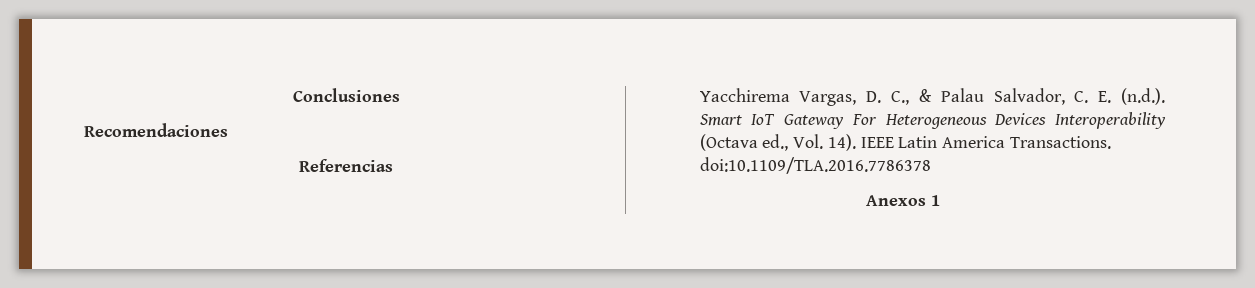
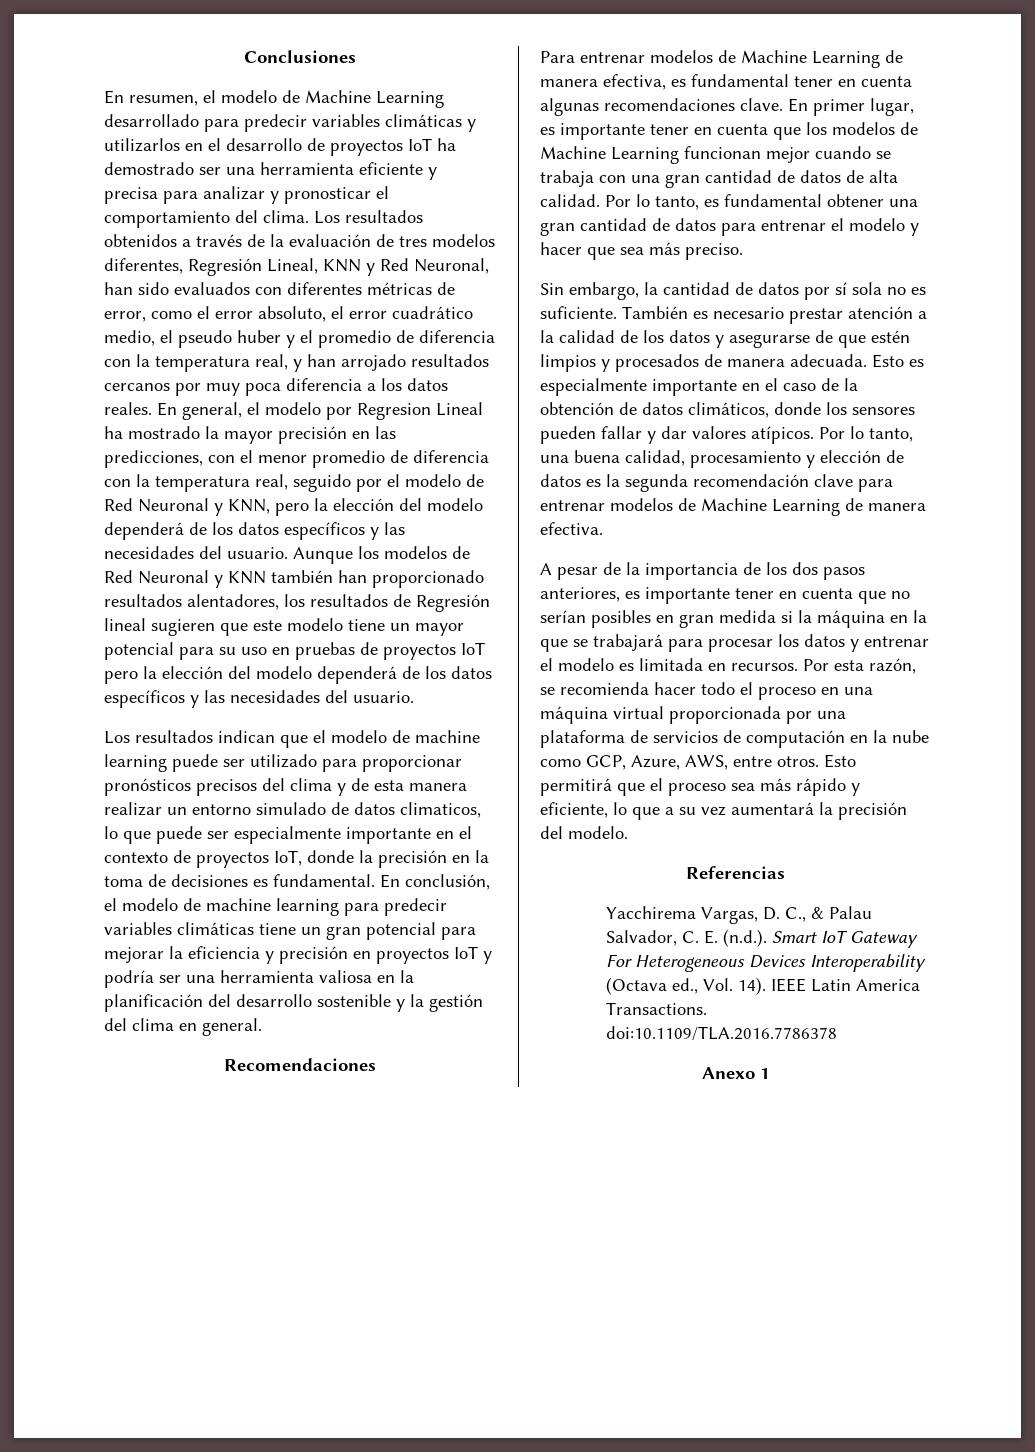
[84,123,228,137] Recomendaciones -> [104,90,444,108] [104,114,476,132] [104,138,456,156] [104,162,437,180] [104,186,389,204] [104,210,423,228] [104,234,495,247] [104,258,489,276] [104,282,455,295] [104,306,473,322] [104,330,495,348] [104,354,489,372] [104,378,448,396] [104,402,483,420] [104,426,396,444] [104,450,489,468] [104,474,484,492] [104,498,483,516] [104,522,405,540] [104,546,470,564] [104,570,484,588] [104,594,490,612] [104,618,464,636] [104,642,485,660] [104,666,492,684] [104,690,414,708] [104,730,480,748] [104,754,462,772] [104,778,467,796] [104,802,481,818] [104,826,472,844] [104,850,489,868] [104,874,490,890] [104,898,447,916] [104,922,476,940] [104,946,492,964] [104,970,414,988] [104,994,483,1012] [104,1018,262,1036] [223,1058,376,1071] [540,50,903,68] [540,74,912,90] [540,98,914,116] [540,122,918,140] [540,146,891,164] [540,170,898,188] [540,194,918,210] [540,218,919,236] [540,242,743,260] [540,282,926,300] [540,306,927,324] [540,330,910,348] [540,354,924,372] [540,378,858,396] [540,402,915,418] [540,426,913,444] [540,450,904,468] [540,474,893,492] [540,498,926,516] [540,522,603,535] [540,562,865,580] [540,587,910,604] [540,610,927,628] [540,634,929,652] [540,658,916,674] [540,682,873,700] [540,706,846,724] [540,730,929,748] [540,754,856,770] [540,778,860,796] [540,802,907,820] [540,826,628,839] En resumen, el modelo de Machine Learning desarrollado para predecir variables climáticas y utilizarlos en el desarrollo de proyectos IoT ha demostrado ser una herramienta eficiente y precisa para analizar y pronosticar el comportamiento del clima. Los resultados obtenidos a través de la evaluación de tres modelos diferentes, Regresión Lineal, KNN y Red Neuronal, han sido evaluados con diferentes métricas de error, como el error absoluto, el error cuadrático medio, el pseudo huber y el promedio de diferencia con la temperatura real, y han arrojado resultados cercanos por muy poca diferencia a los datos reales. En general, el modelo por Regresion Lineal ha mostrado la mayor precisión en las predicciones, con el menor promedio de diferencia con la temperatura real, seguido por el modelo de Red Neuronal y KNN, pero la elección del modelo dependerá de los datos específicos y las necesidades del usuario. Aunque los modelos de Red Neuronal y KNN también han proporcionado resultados alentadores, los resultados de Regresión lineal sugieren que este modelo tiene un mayor potencial para su uso en pruebas de proyectos IoT pero la elección del modelo dependerá de los datos específicos y las necesidades del usuario. // Los resultados indican que el modelo de machine learning puede ser utilizado para proporcionar pronósticos precisos del clima y de esta manera realizar un entorno simulado de datos climaticos, lo que puede ser especialmente importante en el contexto de proyectos IoT, donde la precisión en la toma de decisiones es fundamental. En conclusión, el modelo de machine learning para predecir variables climáticas tiene un gran potencial para mejorar la eficiencia y precisión en proyectos IoT y podría ser una herramienta valiosa en la planificación del desarrollo sostenible y la gestión del clima en general. // Recomendaciones // Para entrenar modelos de Machine Learning de manera efectiva, es fundamental tener en cuenta algunas recomendaciones clave. En primer lugar, es importante tener en cuenta que los modelos de Machine Learning funcionan mejor cuando se trabaja con una gran cantidad de datos de alta calidad. Por lo tanto, es fundamental obtener una gran cantidad de datos para entrenar el modelo y hacer que sea más preciso. // Sin embargo, la cantidad de datos por sí sola no es suficiente. También es necesario prestar atención a la calidad de los datos y asegurarse de que estén limpios y procesados de manera adecuada. Esto es especialmente importante en el caso de la obtención de datos climáticos, donde los sensores pueden fallar y dar valores atípicos. Por lo tanto, una buena calidad, procesamiento y elección de datos es la segunda recomendación clave para entrenar modelos de Machine Learning de manera efectiva. // A pesar de la importancia de los dos pasos anteriores, es importante tener en cuenta que no serían posibles en gran medida si la máquina en la que se trabajará para procesar los datos y entrenar el modelo es limitada en recursos. Por esta razón, se recomienda hacer todo el proceso en una máquina virtual proporcionada por una plataforma de servicios de computación en la nube como GCP, Azure, AWS, entre otros. Esto permitirá que el proceso sea más rápido y eficiente, lo que a su vez aumentará la precisión del modelo.
[866,195,927,206] Anexos -> [701,1067,755,1079] Anexo

